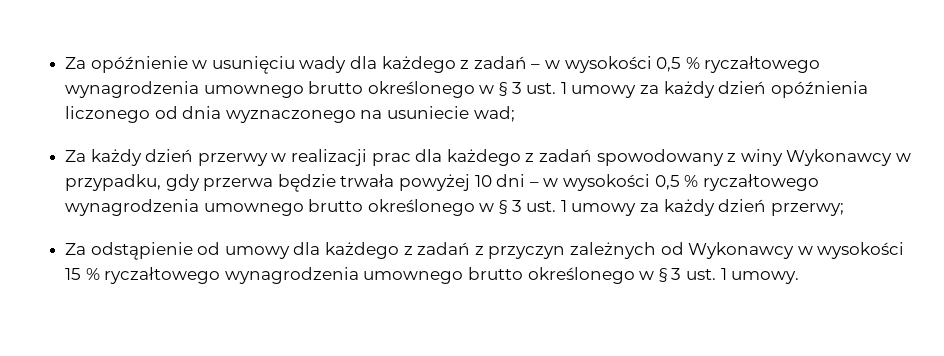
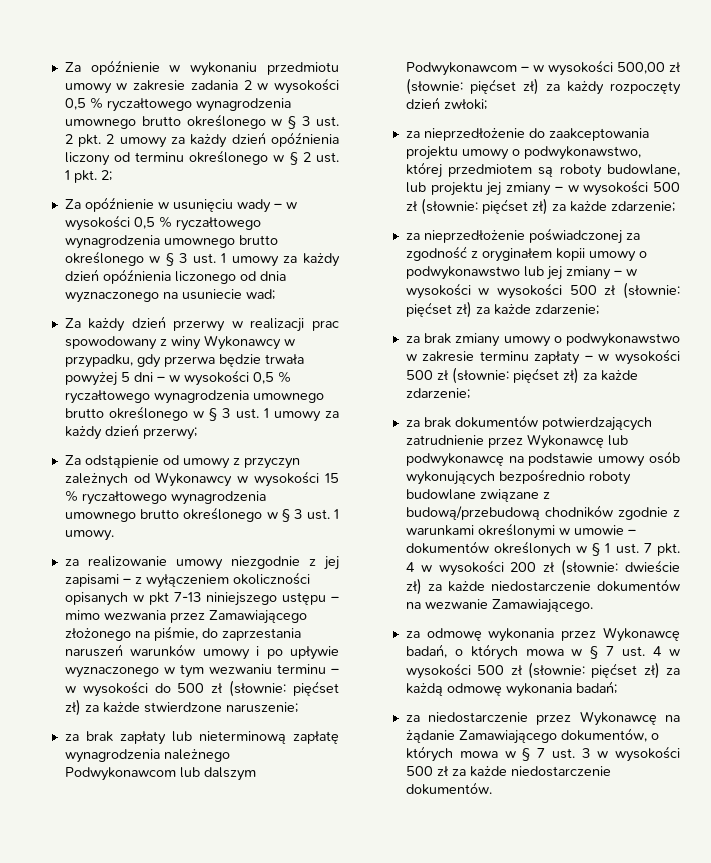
[65,56,527,74] Za opóźnienie w usunięciu wady dla każdego z zadań -> [64,60,339,76] [64,78,339,94] [64,97,291,112] [64,114,339,129] [64,132,339,148] [64,150,339,166] [64,170,112,183] [64,197,271,213] Za opóźnienie w wykonaniu przedmiotu umowy w zakresie zadania 2 w wysokości 0,5 % ryczałtowego wynagrodzenia umownego brutto określonego w § 3 ust. 2 pkt. 2 umowy za każdy dzień opóźnienia liczony od terminu określonego w § 2 ust. 1 pkt. 2; // Za opóźnienie w usunięciu wady
[415,149,593,166] dla każdego z zadań -> (339, 325) none
[474,175,492,187] 10 -> [120,372,130,382] 5
[293,242,471,259] dla każdego z zadań -> (230, 463) none
(800, 277) none -> [64,556,339,570] [64,572,310,588] [64,592,339,606] [64,610,307,624] [64,626,301,641] [64,644,339,660] [64,664,339,678] [64,680,339,697] [64,699,298,716] [64,731,339,745] [64,749,230,763] [64,767,256,781] [405,60,681,76] [405,78,681,95] [405,97,487,110] [405,128,649,141] [405,146,641,160] [405,162,680,178] [405,180,680,196] [405,198,675,215] [405,228,640,244] [405,246,647,262] [405,266,637,280] [405,282,680,299] [405,301,599,318] [405,333,680,347] [405,349,680,365] [405,367,638,384] [405,388,470,399] [405,415,652,431] [405,434,628,449] [405,451,680,467] [405,469,631,485] [405,489,550,502] [405,505,680,520] [405,523,636,539] [405,541,680,557] [405,559,680,576] [405,578,680,595] [405,599,593,613] [405,627,680,642] [405,644,680,660] [405,662,680,679] [405,681,617,697] [405,711,680,726] [405,728,659,744] [405,746,680,762] [405,766,611,777] [405,782,492,795] // za realizowanie umowy niezgodnie z jej zapisami – z wyłączeniem okoliczności opisanych w pkt 7-13 niniejszego ustępu – mimo wezwania przez Zamawiającego złożonego na piśmie, do zaprzestania naruszeń warunków umowy i po upływie wyznaczonego w tym wezwaniu terminu – w wysokości do 500 zł (słownie: pięćset zł) za każde stwierdzone naruszenie; // za brak zapłaty lub nieterminową zapłatę wynagrodzenia należnego Podwykonawcom lub dalszym Podwykonawcom – w wysokości 500,00 zł (słownie: pięćset zł) za każdy rozpoczęty dzień zwłoki; // za nieprzedłożenie do zaakceptowania projektu umowy o podwykonawstwo, której przedmiotem są roboty budowlane, lub projektu jej zmiany – w wysokości 500 zł (słownie: pięćset zł) za każde zdarzenie; // za nieprzedłożenie poświadczonej za zgodność z oryginałem kopii umowy o podwykonawstwo lub jej zmiany – w wysokości w wysokości 500 zł (słownie: pięćset zł) za każde zdarzenie; // za brak zmiany umowy o podwykonawstwo w zakresie terminu zapłaty – w wysokości 500 zł (słownie: pięćset zł) za każde zdarzenie; // za brak dokumentów potwierdzających zatrudnienie przez Wykonawcę lub podwykonawcę na podstawie umowy osób wykonujących bezpośrednio roboty budowlane związane z budową/przebudową chodników zgodnie z warunkami określonymi w umowie – dokumentów określonych w § 1 ust. 7 pkt. 4 w wysokości 200 zł (słownie: dwieście zł) za każde niedostarczenie dokumentów na wezwanie Zamawiającego. // za odmowę wykonania przez Wykonawcę badań, o których mowa w § 7 ust. 4 w wysokości 500 zł (słownie: pięćset zł) za każdą odmowę wykonania badań; // za niedostarczenie przez Wykonawcę na żądanie Zamawiającego dokumentów, o których mowa w § 7 ust. 3 w wysokości 500 zł za każde niedostarczenie dokumentów.

